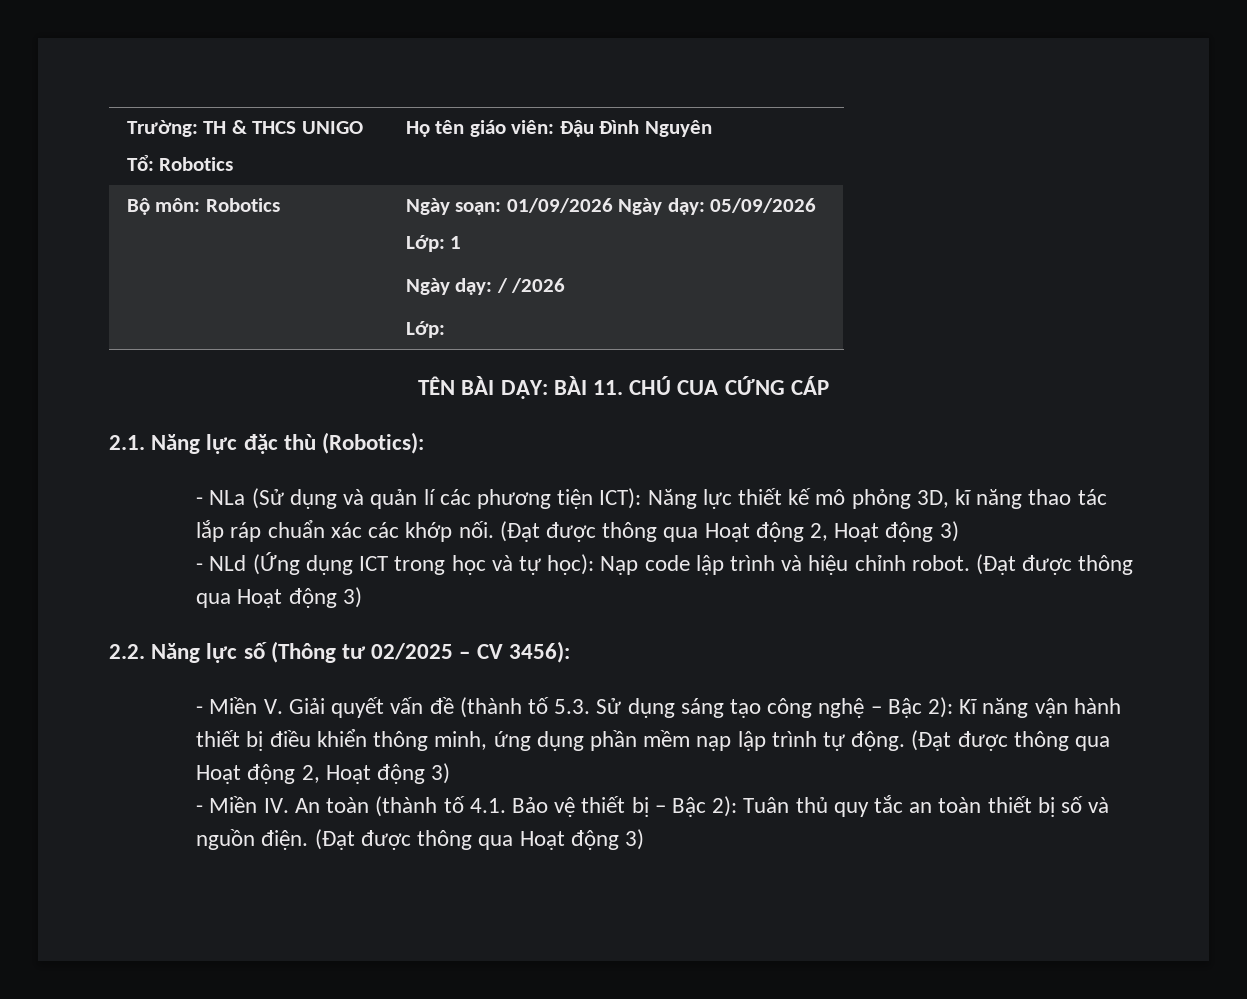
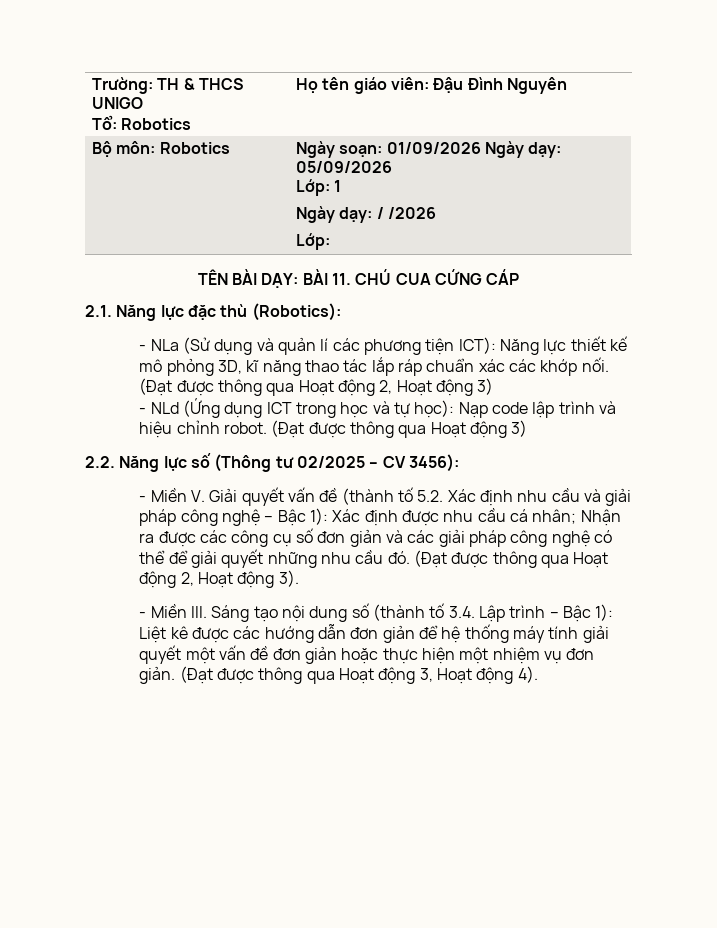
[554,697,1121,718] [196,729,1111,751] [196,763,451,784] [196,795,1110,817] [196,829,644,850] 5.3. Sử dụng sáng tạo công nghệ – Bậc 2): Kĩ năng vận hành thiết bị điều khiển thông minh, ứng dụng phần mềm nạp lập trình tự động. (Đạt được thông qua Hoạt động 2, Hoạt động 3) // - Miền IV. An toàn (thành tố 4.1. Bảo vệ thiết bị – Bậc 2): Tuân thủ quy tắc an toàn thiết bị số và nguồn điện. (Đạt được thông qua Hoạt động 3) -> [417,488,632,506] [139,508,621,526] [139,528,612,547] [139,549,609,568] [139,570,299,588] [139,603,614,622] [139,624,609,643] [139,645,595,664] [139,666,538,684] 5.2. Xác định nhu cầu và giải pháp công nghệ – Bậc 1): Xác định được nhu cầu cá nhân; Nhận ra được các công cụ số đơn giản và các giải pháp công nghệ có thể để giải quyết những nhu cầu đó. (Đạt được thông qua Hoạt động 2, Hoạt động 3). // - Miền III. Sáng tạo nội dung số (thành tố 3.4. Lập trình – Bậc 1): Liệt kê được các hướng dẫn đơn giản để hệ thống máy tính giải quyết một vấn đề đơn giản hoặc thực hiện một nhiệm vụ đơn giản. (Đạt được thông qua Hoạt động 3, Hoạt động 4).

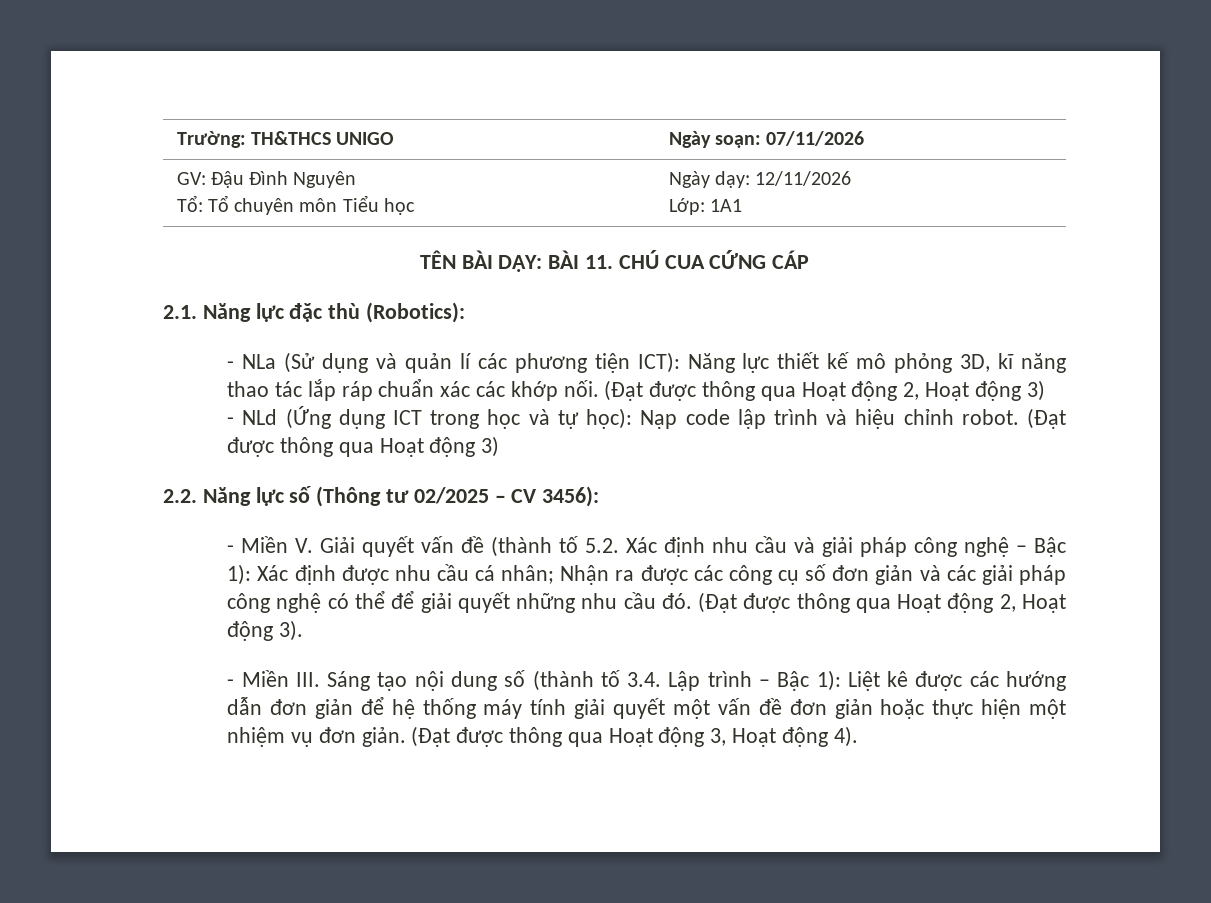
[157,78,244,90] [92,97,144,109] [92,115,192,130] [296,77,567,94] [92,141,230,157] [296,141,562,158] [296,161,393,173] [296,179,342,196] [296,206,436,223] [296,233,331,250] TH & THCS UNIGO // Tổ: Robotics | Họ tên giáo viên: Đậu Đình Nguyên // Bộ môn: Robotics | Ngày soạn: 01/09/2026 Ngày dạy: 05/09/2026 // Lớp: 1 // Ngày dạy: / /2026 // Lớp: -> [250,131,395,145] [668,131,865,148] [176,171,357,188] [176,195,415,215] [668,171,852,188] [668,198,742,215] TH&THCS UNIGO | Ngày soạn: 07/11/2026 // GV: Đậu Đình Nguyên // Tổ: Tổ chuyên môn Tiểu học | Ngày dạy: 12/11/2026 // Lớp: 1A1

